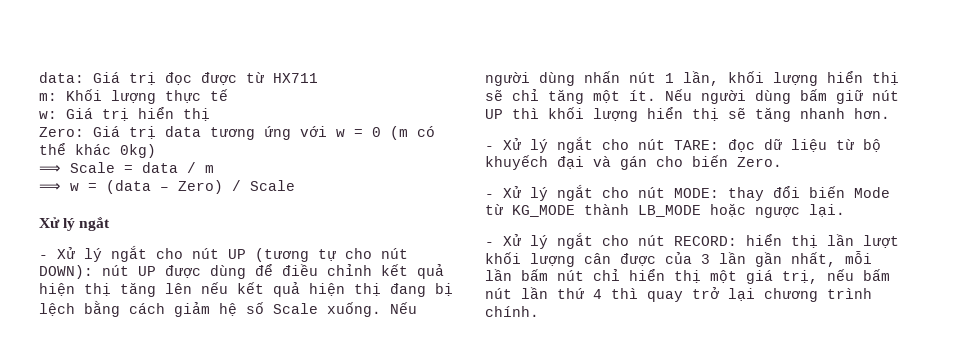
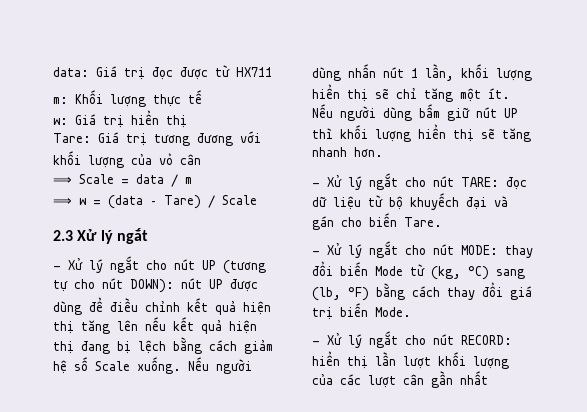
[39,126,435,140] [39,143,156,158] Zero: Giá trị data tương ứng với w = 0 (m có thể khác 0kg) -> [53,131,261,146] [53,151,201,168] Tare: Giá trị tương đương với khối lượng của vỏ cân
[178,180,223,194] Zero) -> [164,195,201,209] Tare)
(295, 185) none -> [53,230,73,241] 2.3
[737,157,782,167] Zero. -> [404,217,442,227] Tare.
[512,203,845,218] KG_MODE thành LB_MODE hoặc ngược lại. -> [431,266,525,280] [312,282,532,301] [312,303,411,320] (kg, °C) sang (lb, °F) bằng cách thay đổi giá trị biến Mode.
[584,251,872,267] [485,269,890,284] [485,287,872,302] [485,306,539,317] cân được của 3 lần gần nhất, mỗi lần bấm nút chỉ hiển thị một giá trị, nếu bấm nút lần thứ 4 thì quay trở lại chương trình chính. -> [312,371,488,388] của các lượt cân gần nhất

